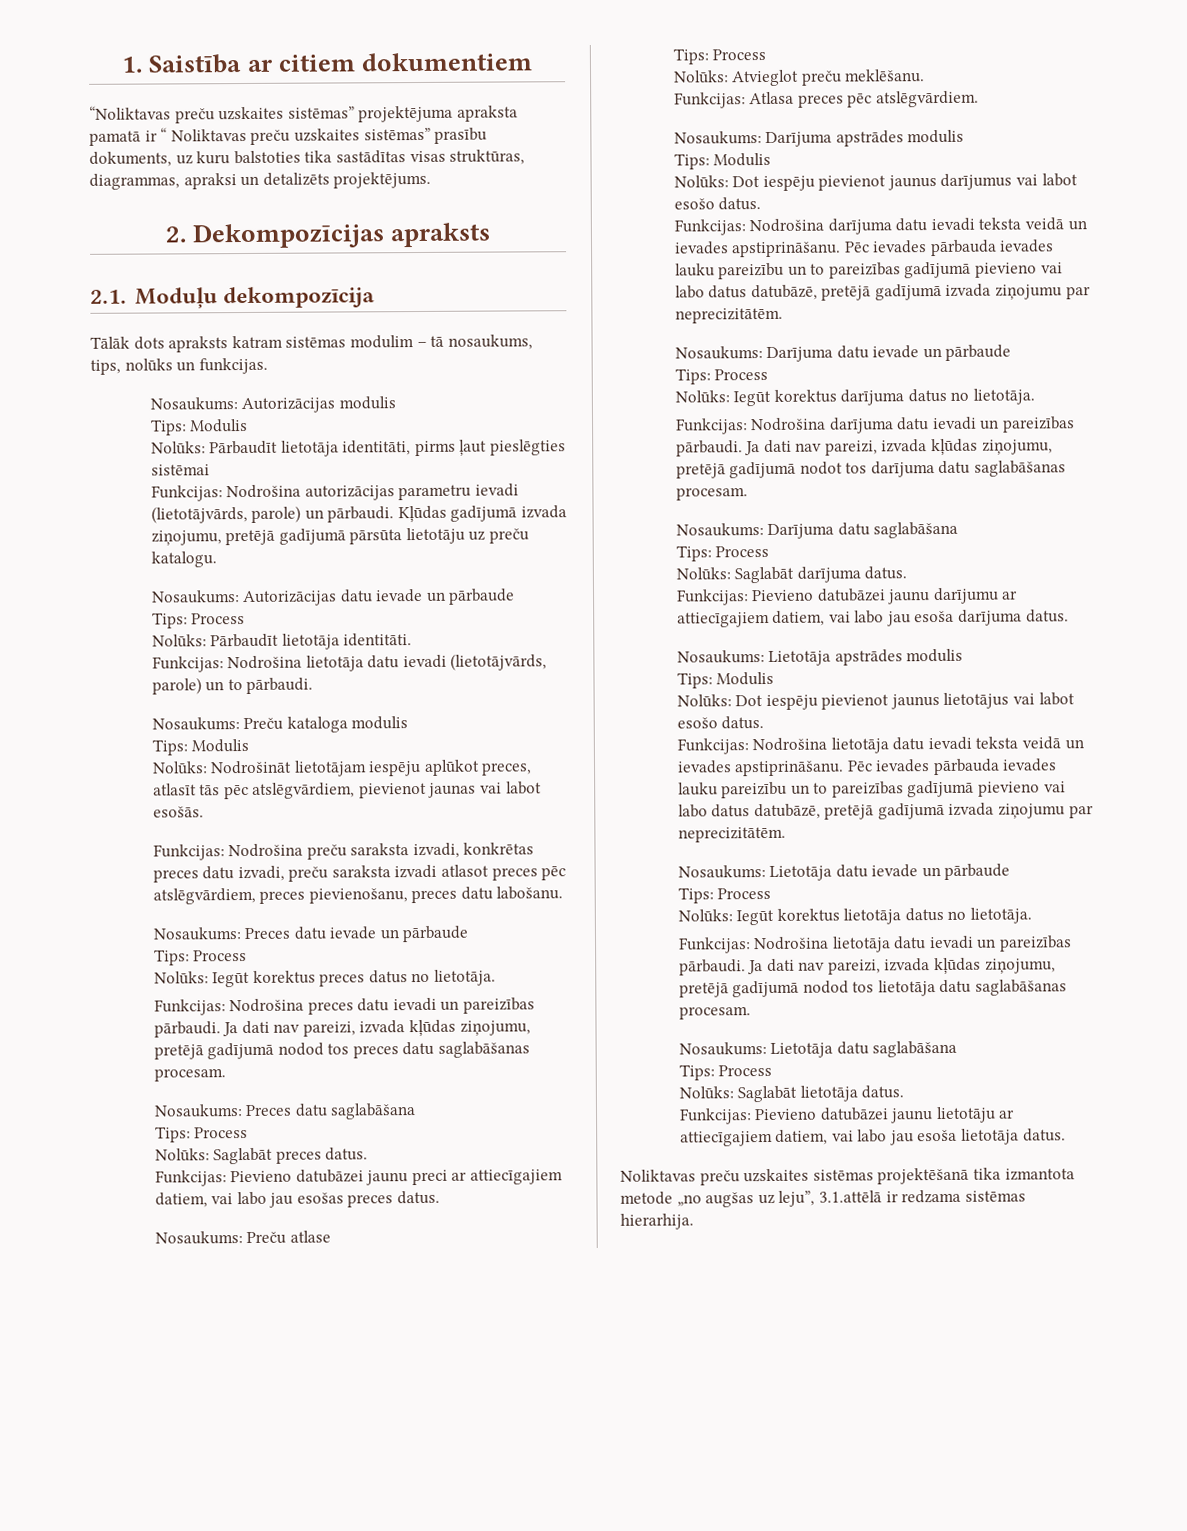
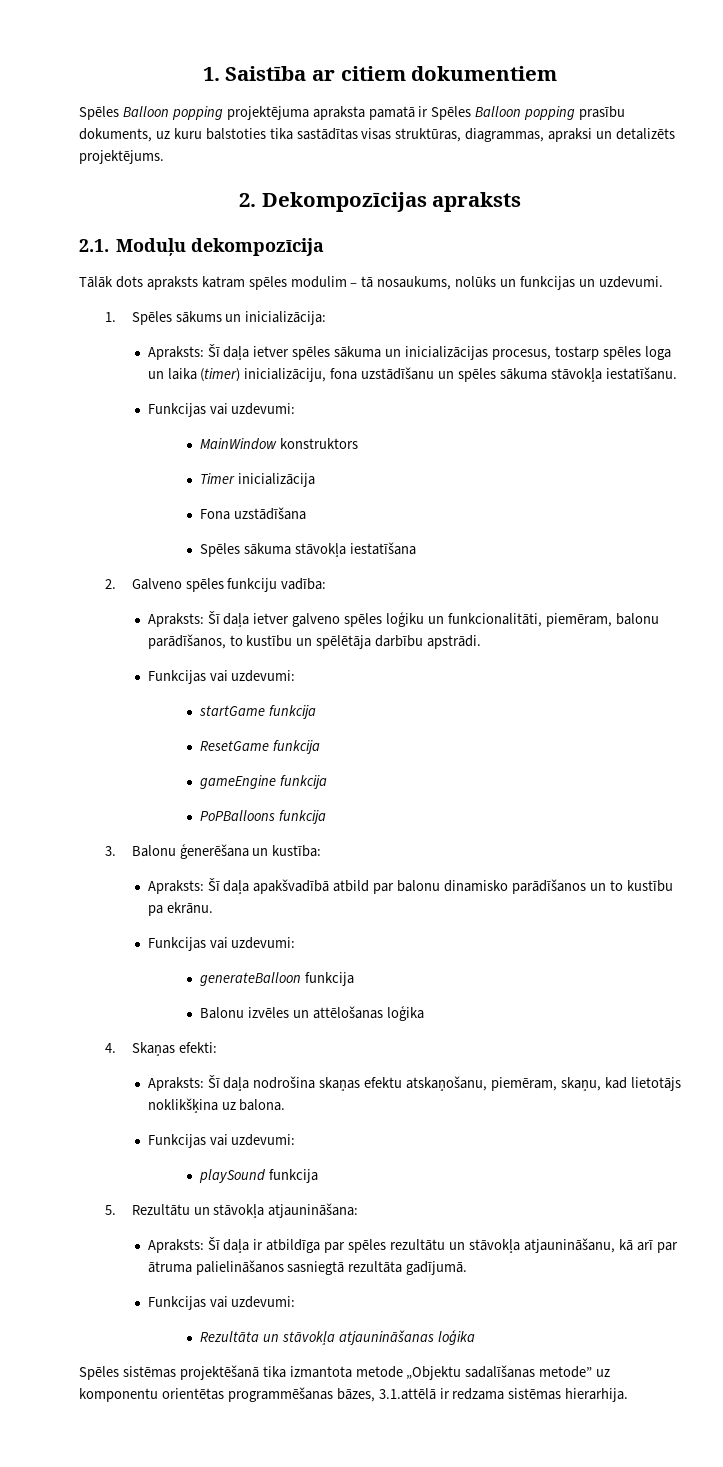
[89,105,518,124] [89,127,431,146] “Noliktavas preču uzskaites sistēmas” projektējuma apraksta pamatā ir “ Noliktavas preču uzskaites sistēmas” -> [79,106,576,120] Spēles Balloon popping projektējuma apraksta pamatā ir Spēles Balloon popping
[285,336,347,348] sistēmas -> [248,276,287,290] spēles
[90,359,121,375] tips, -> (452, 283) none
[198,357,268,375] [149,396,396,414] [150,418,249,436] [150,439,567,457] [150,464,210,476] [150,483,519,502] [150,505,568,524] [150,527,530,546] [150,551,217,568] [150,588,516,607] [151,612,246,629] [151,633,413,650] [151,653,548,673] [151,677,314,695] [151,716,409,733] [151,738,250,756] [151,759,533,777] [152,781,542,800] [152,806,204,818] [152,842,535,861] [152,864,567,883] [152,886,564,905] [152,925,470,943] [153,949,248,966] [153,969,497,988] [153,997,536,1016] [153,1019,531,1038] [153,1041,531,1060] [153,1068,226,1082] [153,1103,417,1120] [154,1126,249,1143] [154,1147,369,1165] [154,1169,564,1187] [154,1190,441,1208] [154,1230,331,1245] [672,48,767,65] [672,69,926,87] [673,90,979,109] [673,129,965,147] [673,152,772,170] [673,173,1078,192] [673,197,762,211] [673,217,1087,236] [673,239,1055,258] [674,261,1063,280] [674,283,1091,301] [674,307,783,324] [674,344,1012,362] [674,368,769,385] [674,388,1036,407] [675,416,1076,435] [675,438,1053,457] [675,460,1067,479] [675,487,748,501] [675,521,959,539] [675,545,770,562] [675,566,908,584] [675,587,1019,606] [676,609,1069,628] [676,648,964,666] [676,671,775,689] [676,692,1075,711] [676,716,765,730] [676,736,1084,755] [676,758,1058,777] [677,780,1066,799] [677,802,1094,820] [677,826,786,843] [677,863,1011,881] [677,887,772,904] [677,907,1033,926] [677,935,1073,954] [678,957,1056,976] [678,979,1068,998] [678,1006,751,1020] [678,1040,958,1058] [678,1064,773,1081] [678,1085,905,1103] [678,1106,1016,1125] [679,1128,1066,1147] [620,1168,810,1186] funkcijas. // Nosaukums: Autorizācijas modulis // Tips: Modulis // Nolūks: Pārbaudīt lietotāja identitāti, pirms ļaut pieslēgties sistēmai // Funkcijas: Nodrošina autorizācijas parametru ievadi (lietotājvārds, parole) un pārbaudi. Kļūdas gadījumā izvada ziņojumu, pretējā gadījumā pārsūta lietotāju uz preču katalogu. // Nosaukums: Autorizācijas datu ievade un pārbaude // Tips: Process // Nolūks: Pārbaudīt lietotāja identitāti. // Funkcijas: Nodrošina lietotāja datu ievadi (lietotājvārds, parole) un to pārbaudi. // Nosaukums: Preču kataloga modulis // Tips: Modulis // Nolūks: Nodrošināt lietotājam iespēju aplūkot preces, atlasīt tās pēc atslēgvārdiem, pievienot jaunas vai labot esošās. // Funkcijas: Nodrošina preču saraksta izvadi, konkrētas preces datu izvadi, preču saraksta izvadi atlasot preces pēc atslēgvārdiem, preces pievienošanu, preces datu labošanu. // Nosaukums: Preces datu ievade un pārbaude // Tips: Process // Nolūks: Iegūt korektus preces datus no lietotāja. // Funkcijas: Nodrošina preces datu ievadi un pareizības pārbaudi. Ja dati nav pareizi, izvada kļūdas ziņojumu, pretējā gadījumā nodod tos preces datu saglabāšanas procesam. // Nosaukums: Preces datu saglabāšana // Tips: Process // Nolūks: Saglabāt preces datus. // Funkcijas: Pievieno datubāzei jaunu preci ar attiecīgajiem datiem, vai labo jau esošas preces datus. // Nosaukums: Preču atlase // Tips: Process // Nolūks: Atvieglot preču meklēšanu. // Funkcijas: Atlasa preces pēc atslēgvārdiem. // Nosaukums: Darījuma apstrādes modulis // Tips: Modulis // Nolūks: Dot iespēju pievienot jaunus darījumus vai labot esošo datus. // Funkcijas: Nodrošina darījuma datu ievadi teksta veidā un ievades apstiprināšanu. Pēc ievades pārbauda ievades lauku pareizību un to pareizības gadījumā pievieno vai labo datus datubāzē, pretējā gadījumā izvada ziņojumu par neprecizitātēm. // Nosaukums: Darījuma datu ievade un pārbaude // Tips: Process // Nolūks: Iegūt korektus darījuma datus no lietotāja. // Funkcijas: Nodrošina darījuma datu ievadi un pareizības pārbaudi. Ja dati nav pareizi, izvada kļūdas ziņojumu, pretējā gadījumā nodot tos darījuma datu saglabāšanas procesam. // Nosaukums: Darījuma datu saglabāšana // Tips: Process // Nolūks: Saglabāt darījuma datus. // Funkcijas: Pievieno datubāzei jaunu darījumu ar attiecīgajiem datiem, vai labo jau esoša darījuma datus. // Nosaukums: Lietotāja apstrādes modulis // Tips: Modulis // Nolūks: Dot iespēju pievienot jaunus lietotājus vai labot esošo datus. // Funkcijas: Nodrošina lietotāja datu ievadi teksta veidā un ievades apstiprināšanu. Pēc ievades pārbauda ievades lauku pareizību un to pareizības gadījumā pievieno vai labo datus datubāzē, pretējā gadījumā izvada ziņojumu par neprecizitātēm. // Nosaukums: Lietotāja datu ievade un pārbaude // Tips: Process // Nolūks: Iegūt korektus lietotāja datus no lietotāja. // Funkcijas: Nodrošina lietotāja datu ievadi un pareizības pārbaudi. Ja dati nav pareizi, izvada kļūdas ziņojumu, pretējā gadījumā nodod tos lietotāja datu saglabāšanas procesam. // Nosaukums: Lietotāja datu saglabāšana // Tips: Process // Nolūks: Saglabāt lietotāja datus. // Funkcijas: Pievieno datubāzei jaunu lietotāju ar attiecīgajiem datiem, vai labo jau esoša lietotāja datus. // Noliktavas preču uzskaites -> [520,276,663,290] [105,311,327,325] [147,344,671,360] [147,367,677,382] [147,403,296,417] [200,438,359,450] [200,473,316,487] [200,507,307,520] [200,542,417,557] [105,578,327,592] [147,611,659,627] [147,634,482,649] [147,670,296,684] [199,705,317,719] [200,740,321,754] [200,775,328,789] [200,810,327,824] [105,844,322,859] [147,878,673,894] [147,902,213,916] [147,937,296,951] [200,972,355,986] [200,1006,424,1021] [105,1042,217,1056] [147,1075,681,1091] [147,1098,286,1113] [147,1134,296,1148] [199,1169,319,1183] [105,1203,359,1218] [147,1237,678,1253] [147,1260,468,1275] [147,1296,296,1310] [200,1330,475,1345] [79,1366,119,1380] funkcijas un uzdevumi. // 1. Spēles sākums un inicializācija: // Apraksts: Šī daļa ietver spēles sākuma un inicializācijas procesus, tostarp spēles loga un laika (timer) inicializāciju, fona uzstādīšanu un spēles sākuma stāvokļa iestatīšanu. // Funkcijas vai uzdevumi: // MainWindow konstruktors // Timer inicializācija // Fona uzstādīšana // Spēles sākuma stāvokļa iestatīšana // 2. Galveno spēles funkciju vadība: // Apraksts: Šī daļa ietver galveno spēles loģiku un funkcionalitāti, piemēram, balonu parādīšanos, to kustību un spēlētāja darbību apstrādi. // Funkcijas vai uzdevumi: // startGame funkcija // ResetGame funkcija // gameEngine funkcija // PoPBalloons funkcija // 3. Balonu ģenerēšana un kustība: // Apraksts: Šī daļa apakšvadībā atbild par balonu dinamisko parādīšanos un to kustību pa ekrānu. // Funkcijas vai uzdevumi: // generateBalloon funkcija // Balonu izvēles un attēlošanas loģika // 4. Skaņas efekti: // Apraksts: Šī daļa nodrošina skaņas efektu atskaņošanu, piemēram, skaņu, kad lietotājs noklikšķina uz balona. // Funkcijas vai uzdevumi: // playSound funkcija // 5. Rezultātu un stāvokļa atjaunināšana: // Apraksts: Šī daļa ir atbildīga par spēles rezultātu un stāvokļa atjaunināšanu, kā arī par ātruma palielināšanos sasniegtā rezultāta gadījumā. // Funkcijas vai uzdevumi: // Rezultāta un stāvokļa atjaunināšanas loģika // Spēles
[676,1190,816,1208] „no augšas uz leju”, -> [406,1365,611,1380] [79,1387,375,1402] „Objektu sadalīšanas metode” uz komponentu orientētas programmēšanas bāzes,

